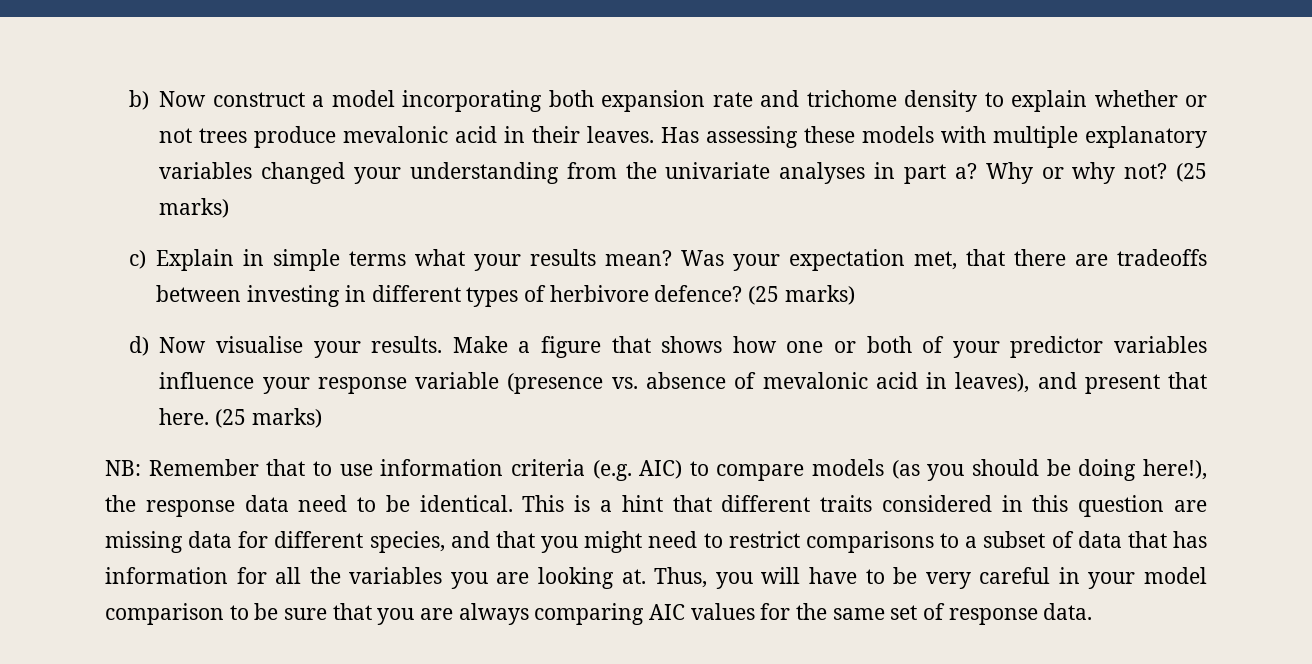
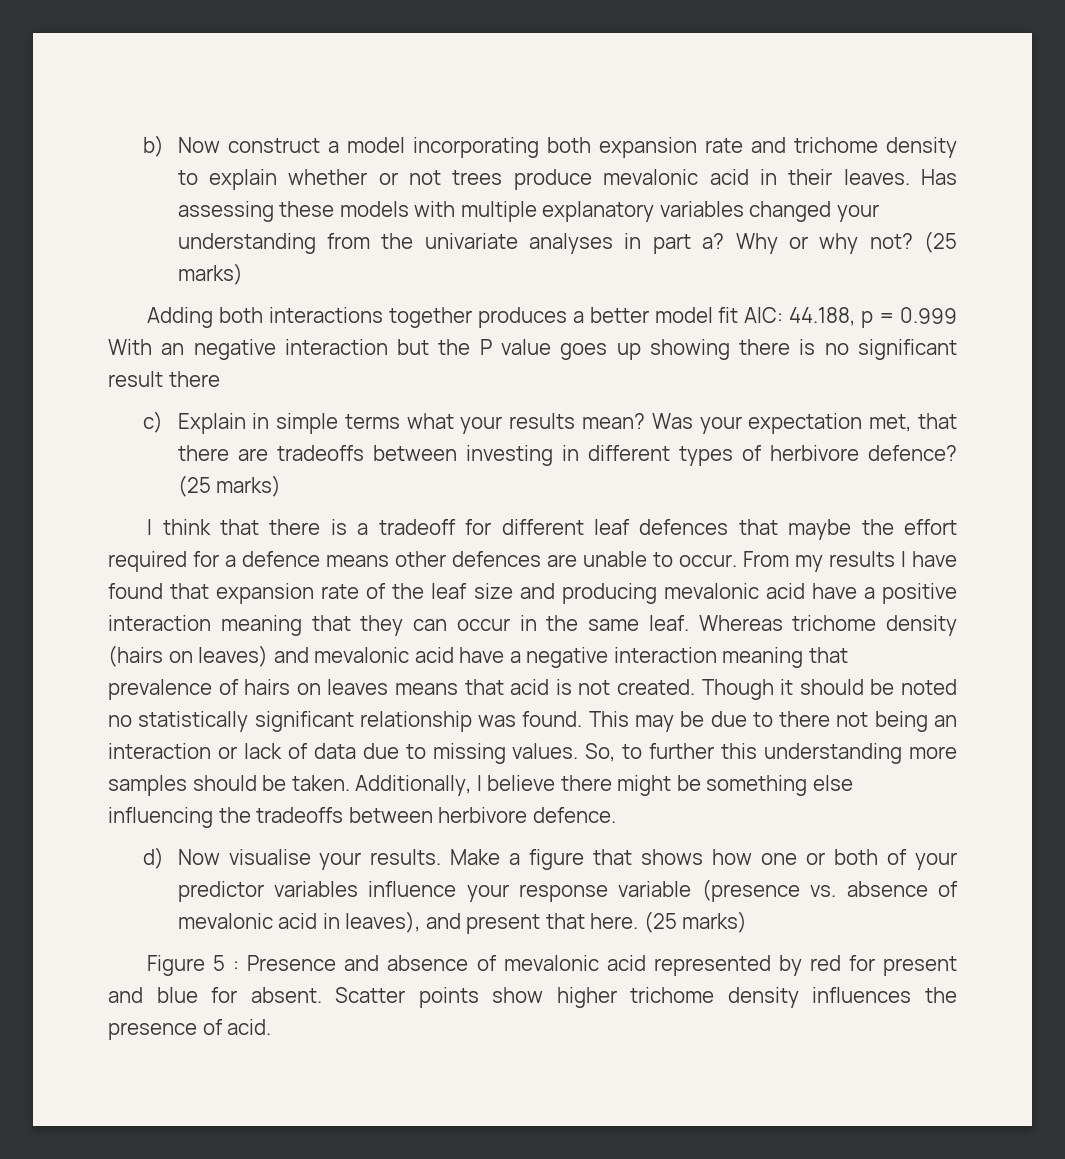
(230, 208) none -> [147,307,958,328] [108,339,958,360] [108,371,220,387] // Adding both interactions together produces a better model fit AIC: 44.188, p = 0.999 With an negative interaction but the P value goes up showing there is no significant result there
(855, 295) none -> [147,519,958,540] [108,551,957,572] [108,583,957,604] [108,615,957,636] [108,645,848,668] [108,679,958,700] [108,711,958,732] [108,743,958,764] [108,775,853,796] [108,807,616,828] // I think that there is a tradeoff for different leaf defences that maybe the effort required for a defence means other defences are unable to occur. From my results I have found that expansion rate of the leaf size and producing mevalonic acid have a positive interaction meaning that they can occur in the same leaf. Whereas trichome density (hairs on leaves) and mevalonic acid have a negative interaction meaning that prevalence of hairs on leaves means that acid is not created. Though it should be noted no statistically significant relationship was found. This may be due to there not being an interaction or lack of data due to missing values. So, to further this understanding more samples should be taken. Additionally, I believe there might be something else influencing the tradeoffs between herbivore defence.
[105,459,1207,481] [105,495,1208,517] [105,531,1207,553] [105,567,1207,589] [105,603,1093,625] NB: Remember that to use information criteria (e.g. AIC) to compare models (as you should be doing here!), the response data need to be identical. This is a hint that different traits considered in this question are missing data for different species, and that you might need to restrict comparisons to a subset of data that has information for all the variables you are looking at. Thus, you will have to be very careful in your model comparison to be sure that you are always comparing AIC values for the same set of response data. -> [147,955,957,976] [108,987,957,1008] [108,1019,272,1040] Figure 5 : Presence and absence of mevalonic acid represented by red for present and blue for absent. Scatter points show higher trichome density influences the presence of acid.

